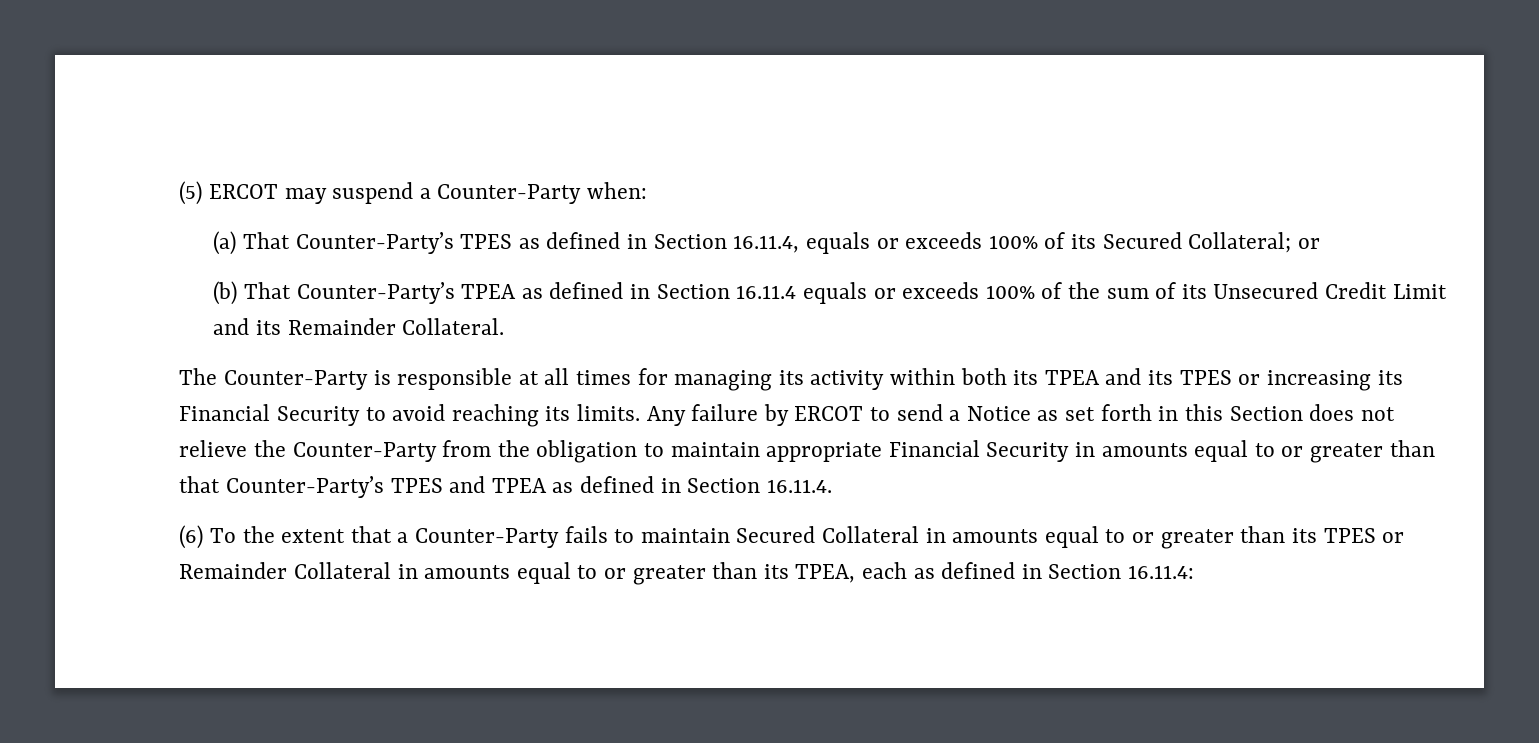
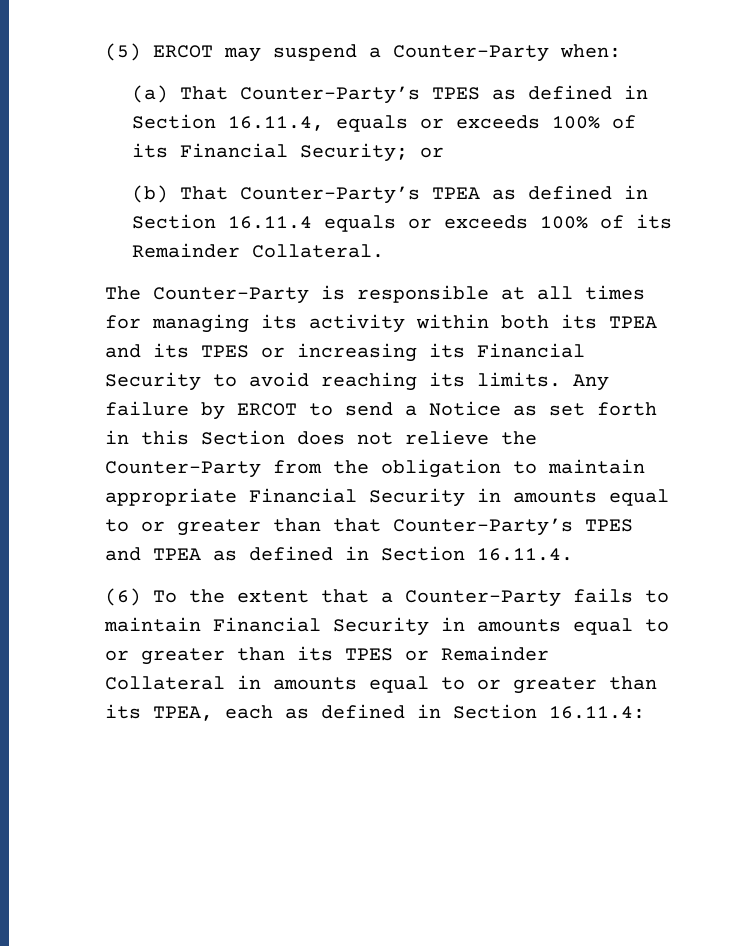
[1102,232,1292,253] Secured Collateral; -> [180,143,409,162] Financial Security;
[1068,282,1447,299] [213,318,250,335] the sum of its Unsecured Credit Limit and -> (625, 222) none
[736,526,920,543] Secured Collateral -> [213,617,430,636] Financial Security

